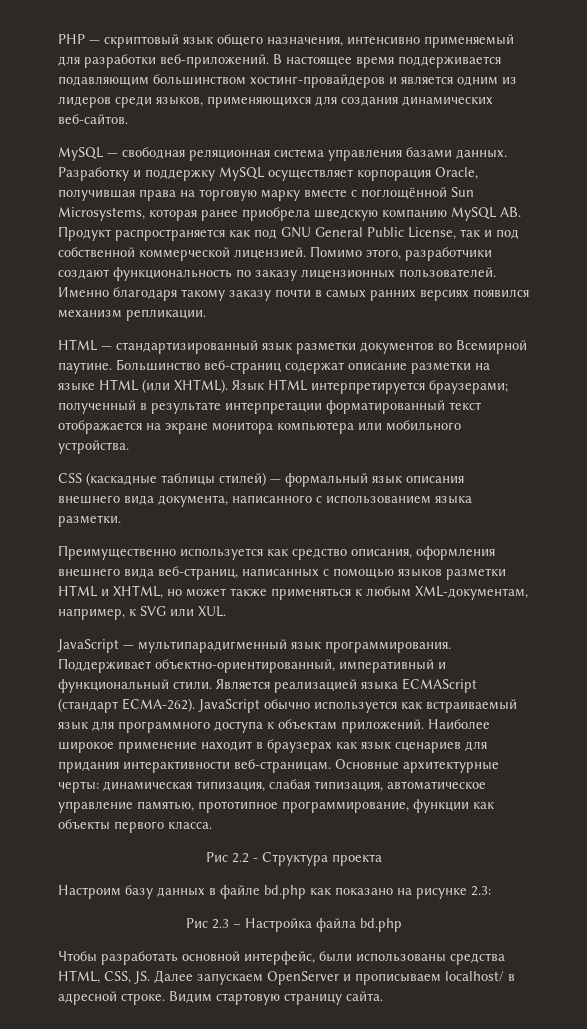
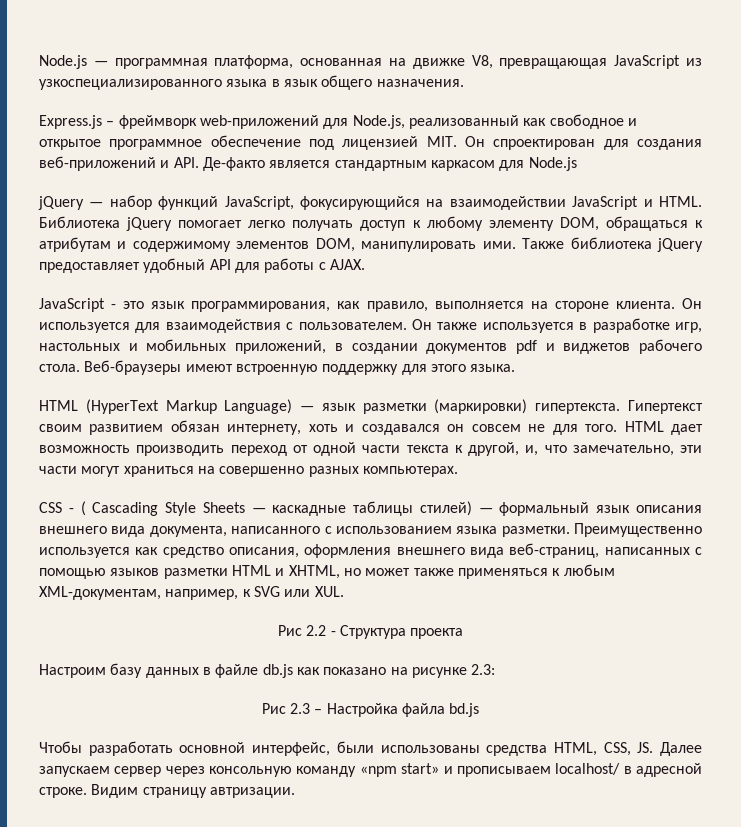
[58,34,514,48] [58,54,501,68] [58,74,517,88] [58,96,493,108] [58,114,128,125] [58,147,507,161] [58,167,478,181] [58,187,474,201] [58,207,521,221] [58,226,519,241] [58,246,492,261] [58,267,496,281] [58,287,529,301] [58,309,206,321] [58,339,527,354] [58,359,490,374] [58,379,508,394] [58,400,481,414] [58,420,461,434] [58,440,129,454] [58,472,157,486] PHP — скриптовый язык общего назначения, интенсивно применяемый для разработки веб-приложений. В настоящее время поддерживается подавляющим большинством хостинг-провайдеров и является одним из лидеров среди языков, применяющихся для создания динамических веб-сайтов. // MySQL — свободная реляционная система управления базами данных. Разработку и поддержку MySQL осуществляет корпорация Oracle, получившая права на торговую марку вместе с поглощённой Sun Microsystems, которая ранее приобрела шведскую компанию MySQL AB. Продукт распространяется как под GNU General Public License, так и под собственной коммерческой лицензией. Помимо этого, разработчики создают функциональность по заказу лицензионных пользователей. Именно благодаря такому заказу почти в самых ранних версиях появился механизм репликации. // HTML — стандартизированный язык разметки документов во Всемирной паутине. Большинство веб-страниц содержат описание разметки на языке HTML (или XHTML). Язык HTML интерпретируется браузерами; полученный в результате интерпретации форматированный текст отображается на экране монитора компьютера или мобильного устройства. // CSS (каскадные -> [39,55,702,69] [39,75,464,90] [39,114,637,129] [39,135,702,150] [39,156,577,171] [38,195,703,210] [39,216,704,231] [39,237,704,252] [39,258,365,273] [39,298,703,312] [39,318,703,333] [39,339,702,354] [39,360,516,375] [39,399,703,414] [39,420,703,435] [39,442,702,456] [39,466,458,477] [39,501,347,516] Node.js — программная платформа, основанная на движке V8, превращающая JavaScript из узкоспециализированного языка в язык общего назначения. // Express.js – фреймворк web-приложений для Node.js, реализованный как свободное и открытое программное обеспечение под лицензией MIT. Он спроектирован для создания веб-приложений и API. Де-факто является стандартным каркасом для Node.js // jQuery — набор функций JavaScript, фокусирующийся на взаимодействии JavaScript и HTML. Библиотека jQuery помогает легко получать доступ к любому элементу DOM, обращаться к атрибутам и содержимому элементов DOM, манипулировать ими. Также библиотека jQuery предоставляет удобный API для работы с AJAX. // JavaScript - это язык программирования, как правило, выполняется на стороне клиента. Он используется для взаимодействия с пользователем. Он также используется в разработке игр, настольных и мобильных приложений, в создании документов pdf и виджетов рабочего стола. Веб-браузеры имеют встроенную поддержку для этого языка. // HTML (HyperText Markup Language) — язык разметки (маркировки) гипертекста. Гипертекст своим развитием обязан интернету, хоть и создавался он совсем не для того. HTML дает возможность производить переход от одной части текста к другой, и, что замечательно, эти части могут храниться на совершенно разных компьютерах. // CSS - ( Cascading Style Sheets — каскадные
(121, 521) // -> (570, 531) none
[57,639,451,653] [58,658,446,673] [58,678,477,693] [58,698,517,713] [58,719,490,733] [58,739,487,753] [58,759,499,773] [58,779,486,793] [58,799,494,813] [58,819,212,833] // JavaScript — мультипарадигменный язык программирования. Поддерживает объектно-ориентированный, императивный и функциональный стили. Является реализацией языка ECMAScript (стандарт ECMA-262). JavaScript обычно используется как встраиваемый язык для программного доступа к объектам приложений. Наиболее широкое применение находит в браузерах как язык сценариев для придания интерактивности веб-страницам. Основные архитектурные черты: динамическая типизация, слабая типизация, автоматическое управление памятью, прототипное программирование, функции как объекты первого класса. -> (344, 591) none
[264,885,306,899] bd.php -> [262,664,293,678] db.js
[359,918,402,932] bd.php -> [449,703,480,717] bd.js
[267,971,339,985] OpenServer -> [114,763,440,777] сервер через консольную команду «npm start»
[216,991,383,1005] стартовую страницу сайта. -> [142,787,295,798] страницу автризации.

